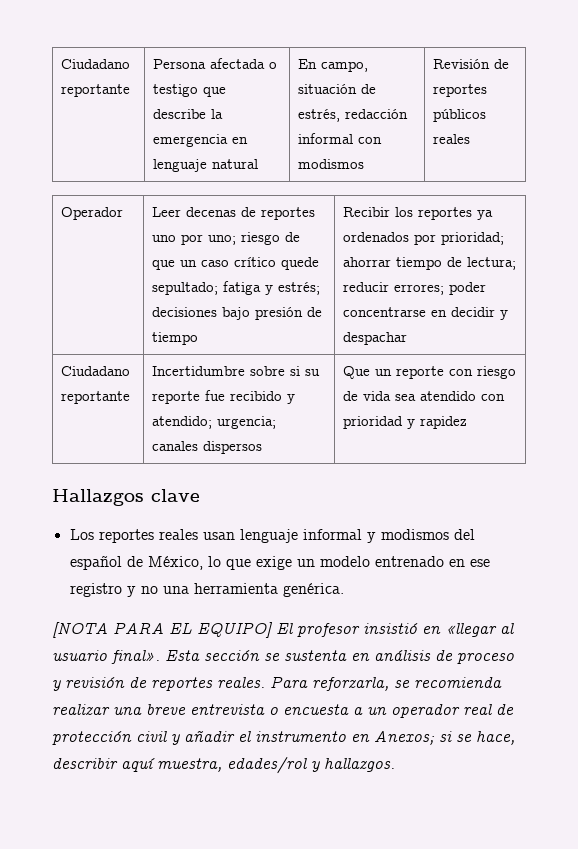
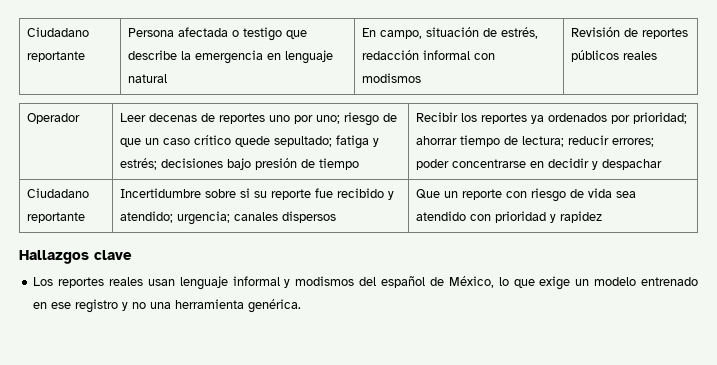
[52,622,514,638] [52,650,514,664] [52,676,502,691] [52,704,514,718] [52,731,515,745] [52,757,395,774] // [NOTA PARA EL EQUIPO] El profesor insistió en «llegar al usuario final». Esta sección se sustenta en análisis de proceso y revisión de reportes reales. Para reforzarla, se recomienda realizar una breve entrevista o encuesta a un operador real de protección civil y añadir el instrumento en Anexos; si se hace, describir aquí muestra, edades/rol y hallazgos. -> (302, 306) none

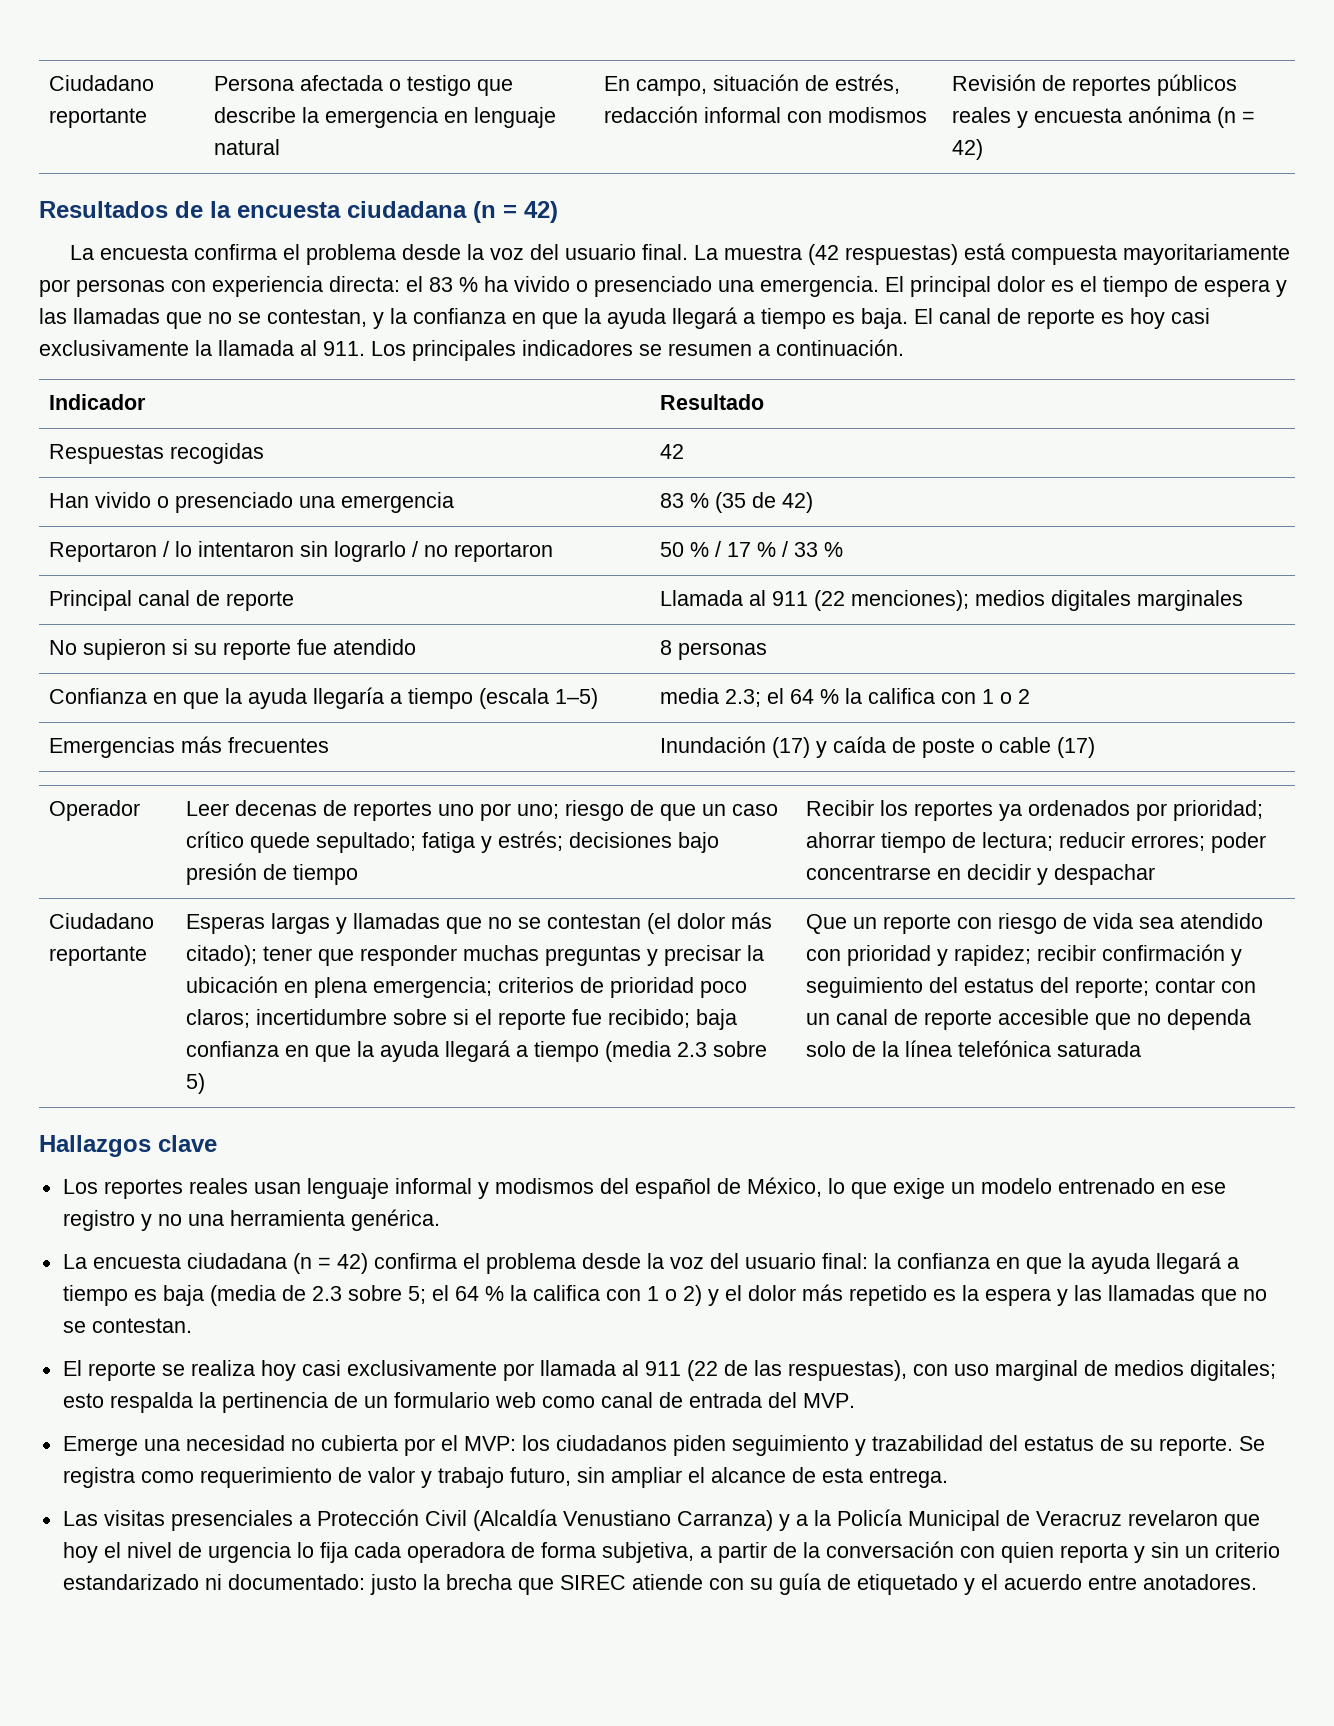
(658, 55) none -> [1017,106,1256,128] [952,139,984,160] [39,201,558,223] [70,243,1291,265] [39,276,1287,297] [39,307,1210,329] [39,339,904,361] [49,394,147,410] [660,394,765,410] [49,443,265,464] [660,444,685,459] [49,492,455,513] [660,492,814,513] [49,541,554,562] [660,541,844,557] [49,590,295,611] [660,590,1244,611] [49,639,417,660] [660,640,768,660] [49,687,599,709] [660,688,1031,707] [49,736,330,758] [660,736,1096,758] y encuesta anónima (n = 42) // Resultados de la encuesta ciudadana (n = 42) // La encuesta confirma el problema desde la voz del usuario final. La muestra (42 respuestas) está compuesta mayoritariamente por personas con experiencia directa: el 83 % ha vivido o presenciado una emergencia. El principal dolor es el tiempo de espera y las llamadas que no se contestan, y la confianza en que la ayuda llegará a tiempo es baja. El canal de reporte es hoy casi exclusivamente la llamada al 911. Los principales indicadores se resumen a continuación. // Indicador | Resultado // Respuestas recogidas | 42 // Han vivido o presenciado una emergencia | 83 % (35 de 42) // Reportaron / lo intentaron sin lograrlo / no reportaron | 50 % / 17 % / 33 % // Principal canal de reporte | Llamada al 911 (22 menciones); medios digitales marginales // No supieron si su reporte fue atendido | 8 personas // Confianza en que la ayuda llegaría a tiempo (escala 1–5) | media 2.3; el 64 % la califica con 1 o 2 // Emergencias más frecuentes | Inundación (17) y caída de poste o cable (17)
[120,188,202,198] Incertidumbre -> [186,912,773,934] [186,945,765,966] [186,976,748,998] [186,1009,388,1028] Esperas largas y llamadas que no se contestan (el dolor más citado); tener que responder muchas preguntas y precisar la ubicación en plena emergencia; criterios de prioridad poco claros; incertidumbre
[254,188,395,200] [120,211,337,225] su reporte fue recibido y atendido; urgencia; canales dispersos -> [475,1009,738,1030] [186,1040,768,1062] [186,1073,206,1094] el reporte fue recibido; baja confianza en que la ayuda llegará a tiempo (media 2.3 sobre 5)
[560,211,603,223] rapidez -> [954,944,1243,966] [806,977,1257,998] [806,1009,1252,1030] [806,1040,1142,1057] rapidez; recibir confirmación y seguimiento del estatus del reporte; contar con un canal de reporte accesible que no dependa solo de la línea telefónica saturada
(302, 306) none -> [62,1252,1239,1274] [62,1284,1267,1306] [62,1318,192,1333] [62,1360,1276,1381] [62,1392,855,1413] [62,1435,1265,1456] [62,1467,948,1488] [62,1509,1260,1531] [62,1541,1280,1563] [62,1573,1257,1595] // La encuesta ciudadana (n = 42) confirma el problema desde la voz del usuario final: la confianza en que la ayuda llegará a tiempo es baja (media de 2.3 sobre 5; el 64 % la califica con 1 o 2) y el dolor más repetido es la espera y las llamadas que no se contestan. // El reporte se realiza hoy casi exclusivamente por llamada al 911 (22 de las respuestas), con uso marginal de medios digitales; esto respalda la pertinencia de un formulario web como canal de entrada del MVP. // Emerge una necesidad no cubierta por el MVP: los ciudadanos piden seguimiento y trazabilidad del estatus de su reporte. Se registra como requerimiento de valor y trabajo futuro, sin ampliar el alcance de esta entrega. // Las visitas presenciales a Protección Civil (Alcaldía Venustiano Carranza) y a la Policía Municipal de Veracruz revelaron que hoy el nivel de urgencia lo fija cada operadora de forma subjetiva, a partir de la conversación con quien reporta y sin un criterio estandarizado ni documentado: justo la brecha que SIREC atiende con su guía de etiquetado y el acuerdo entre anotadores.

